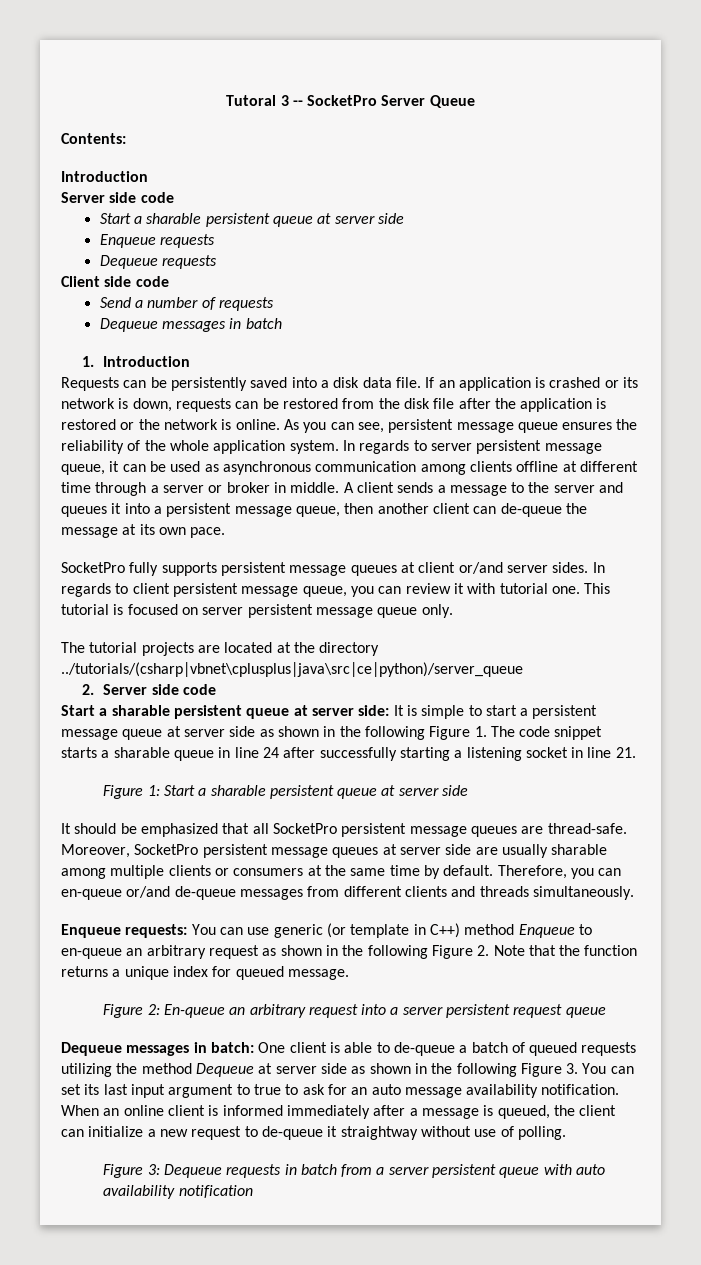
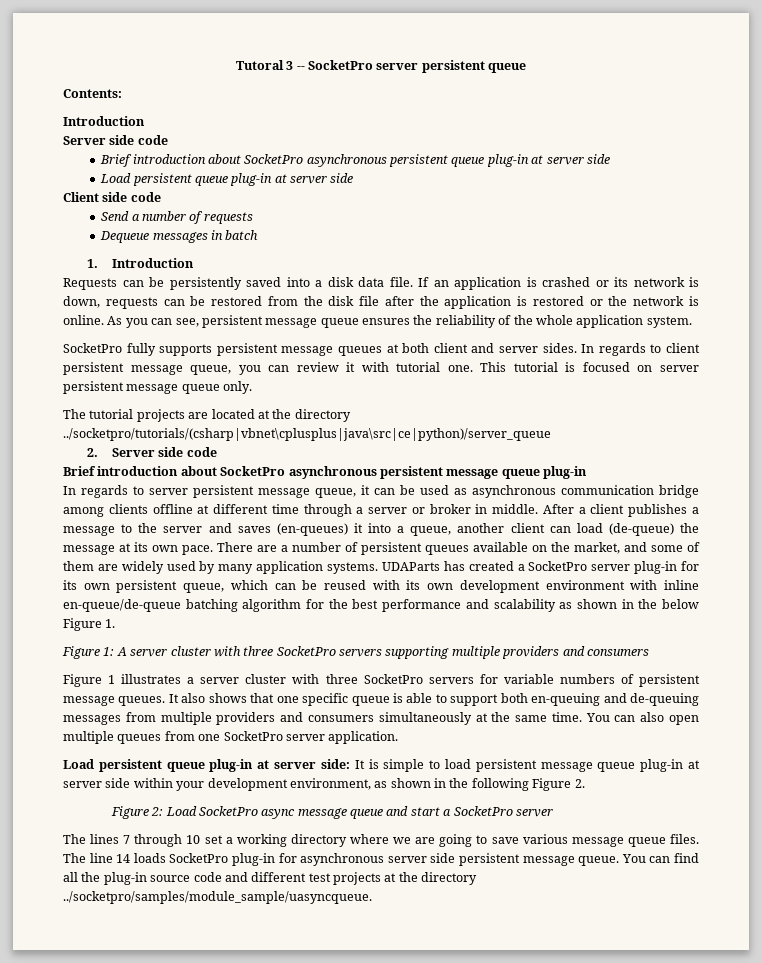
[381,95,475,108] Server Queue -> [376,60,527,73] server persistent queue
[99,213,404,227] [99,234,216,248] [99,255,218,269] Start a sharable persistent queue at server side // Enqueue requests // Dequeue requests -> [100,154,610,167] [100,173,354,186] Brief introduction about SocketPro asynchronous persistent queue plug-in at server side // Load persistent queue plug-in at server side
[342,440,602,454] [61,461,638,475] [61,482,624,496] [61,503,587,517] [61,524,226,538] In regards to server persistent message queue, it can be used as asynchronous communication among clients offline at different time through a server or broker in middle. A client sends a message to the server and queues it into a persistent message queue, then another client can de-queue the message at its own pace. -> (692, 322) none
[418,562,503,574] client or/and -> [402,343,495,353] both client and
[61,662,523,677] ../tutorials/(csharp|vbnet\cplusplus|java\src|ce|python)/server_queue -> [63,428,551,441] ../socketpro/tutorials/(csharp|vbnet\cplusplus|java\src|ce|python)/server_queue
[61,705,290,719] Start a sharable persistent queue -> [63,466,587,479] [63,485,699,498] [63,504,699,517] [63,523,699,536] [63,542,700,555] [63,561,700,574] [63,580,699,593] [63,599,699,612] [63,618,116,631] [62,646,649,659] [63,674,700,687] [63,693,699,706] [63,712,700,725] [63,731,399,744] [63,759,254,772] Brief introduction about SocketPro asynchronous persistent message queue plug-in // In regards to server persistent message queue, it can be used as asynchronous communication bridge among clients offline at different time through a server or broker in middle. After a client publishes a message to the server and saves (en-queues) it into a queue, another client can load (de-queue) the message at its own pace. There are a number of persistent queues available on the market, and some of them are widely used by many application systems. UDAParts has created a SocketPro server plug-in for its own persistent queue, which can be reused with its own development environment with inline en-queue/de-queue batching algorithm for the best performance and scalability as shown in the below Figure 1. // Figure 1: A server cluster with three SocketPro servers supporting multiple providers and consumers // Figure 1 illustrates a server cluster with three SocketPro servers for variable numbers of persistent message queues. It also shows that one specific queue is able to support both en-queuing and de-queuing messages from multiple providers and consumers simultaneously at the same time. You can also open multiple queues from one SocketPro server application. // Load persistent queue plug-in
[485,705,598,719] [61,726,603,740] [61,747,636,761] [103,785,469,799] [61,823,627,837] [61,844,608,858] [61,865,622,879] [61,886,634,900] [61,923,592,938] [61,945,259,959] start a persistent message queue at server side as shown in the following Figure 1. The code snippet starts a sharable queue in line 24 after successfully starting a listening socket in line 21. // Figure 1: Start a sharable persistent queue at server side // It should be emphasized that all SocketPro persistent message queues are thread-safe. Moreover, SocketPro persistent message queues at server side are usually sharable among multiple clients or consumers at the same time by default. Therefore, you can en-queue or/and de-queue messages from different clients and threads simultaneously. // Enqueue requests: You can use generic (or template in C++) method Enqueue to en-queue an arbitrary request -> [444,759,700,772] [63,778,371,791] load persistent message queue plug-in at server side within your development environment,
[493,945,638,956] [61,966,349,980] [103,1004,606,1018] [61,1042,637,1056] [61,1063,634,1077] [61,1084,620,1098] [61,1105,617,1119] [61,1126,566,1140] [103,1164,606,1178] [103,1185,253,1199] Note that the function returns a unique index for queued message. // Figure 2: En-queue an arbitrary request into a server persistent request queue // Dequeue messages in batch: One client is able to de-queue a batch of queued requests utilizing the method Dequeue at server side as shown in the following Figure 3. You can set its last input argument to true to ask for an auto message availability notification. When an online client is informed immediately after a message is queued, the client can initialize a new request to de-queue it straightway without use of polling. // Figure 3: Dequeue requests in batch from a server persistent queue with auto availability notification -> [110,806,553,819] [63,834,699,847] [63,853,700,866] [63,872,478,885] [63,891,372,904] // Figure 2: Load SocketPro async message queue and start a SocketPro server // The lines 7 through 10 set a working directory where we are going to save various message queue files. The line 14 loads SocketPro plug-in for asynchronous server side persistent message queue. You can find all the plug-in source code and different test projects at the directory ../socketpro/samples/module_sample/uasyncqueue.

